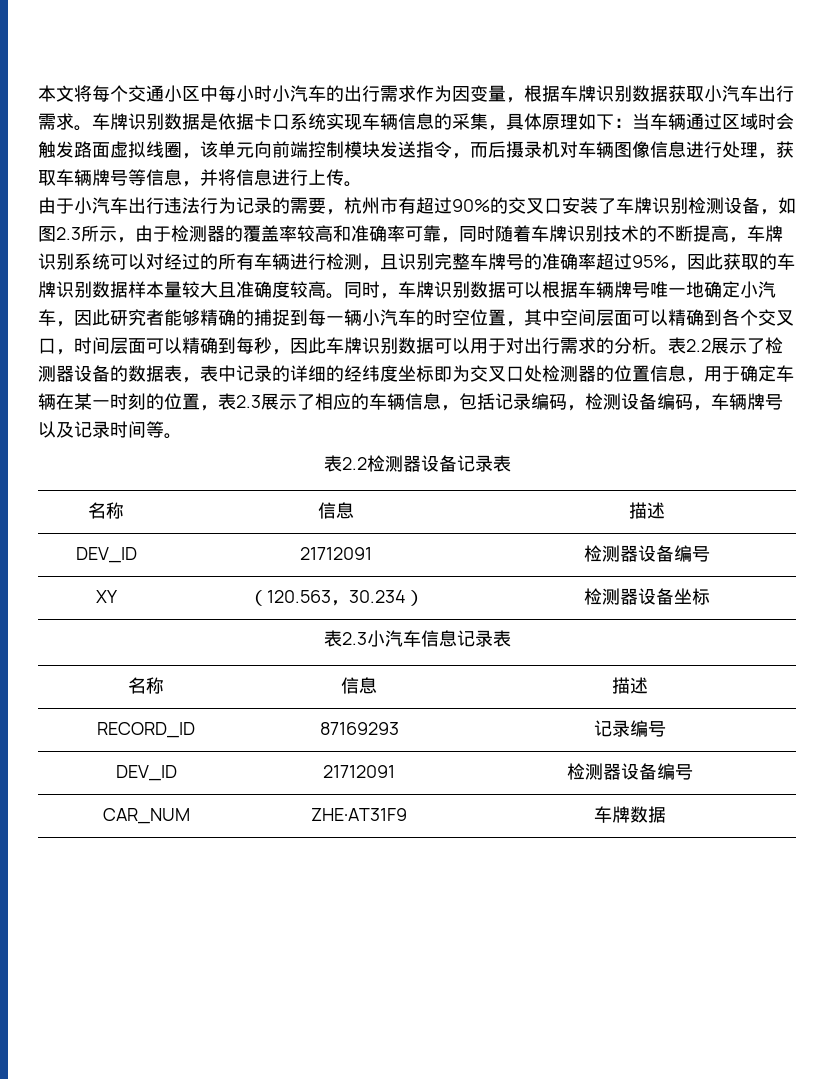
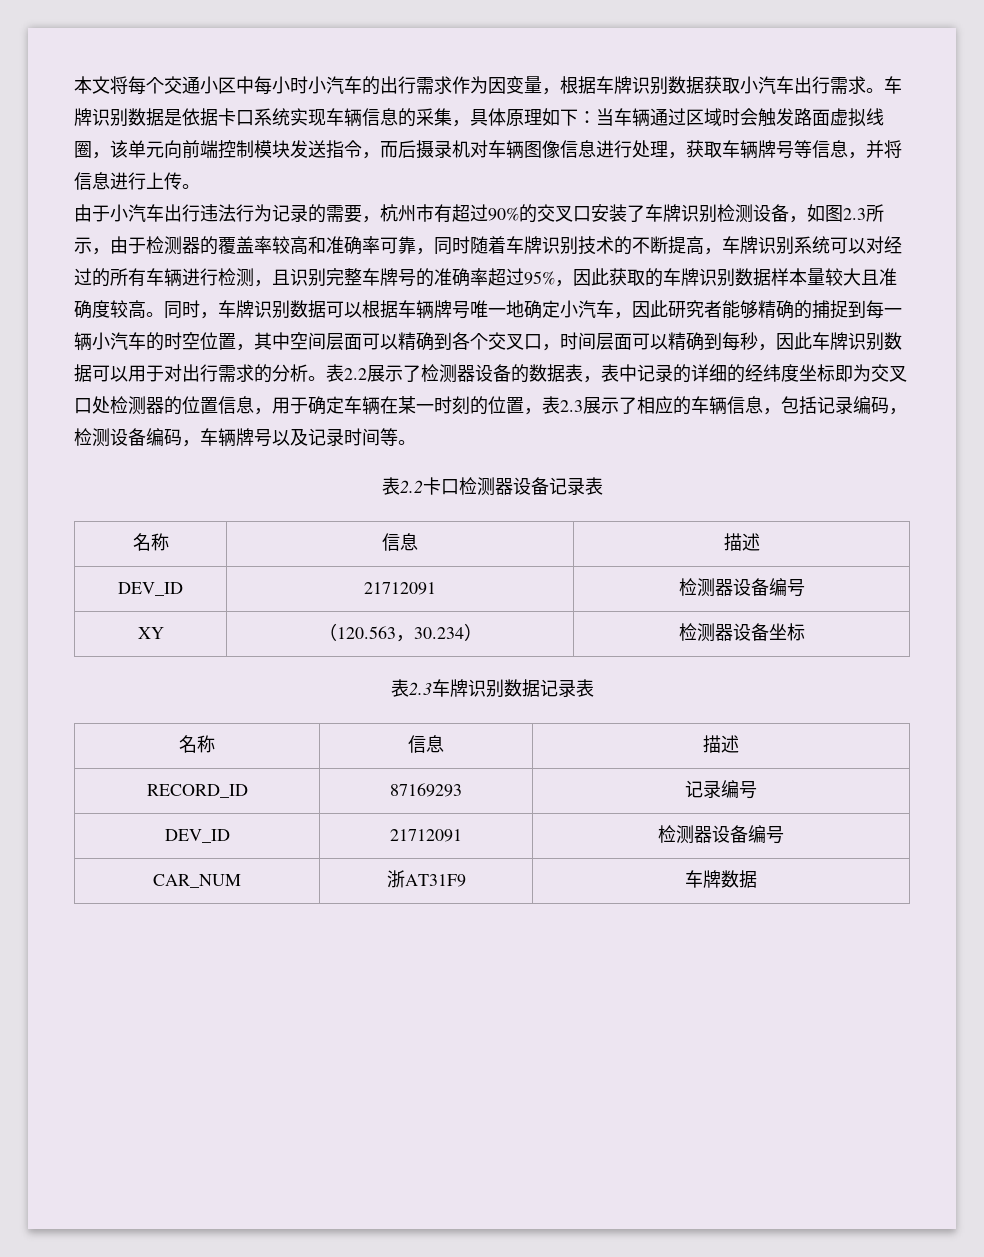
(367, 463) none -> [422,477,459,495] 卡口
[366,630,457,647] 小汽车信息 -> [431,679,540,698] 车牌识别数据
[311,808,407,821] ZHE·AT31F9 -> [386,870,466,888] 浙AT31F9

